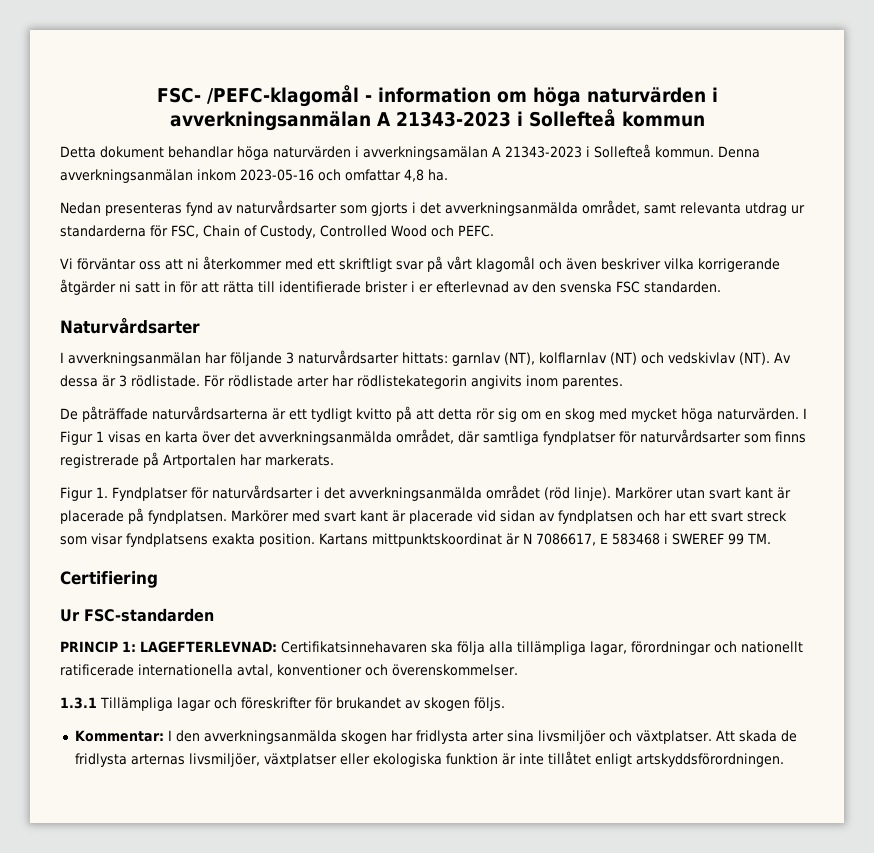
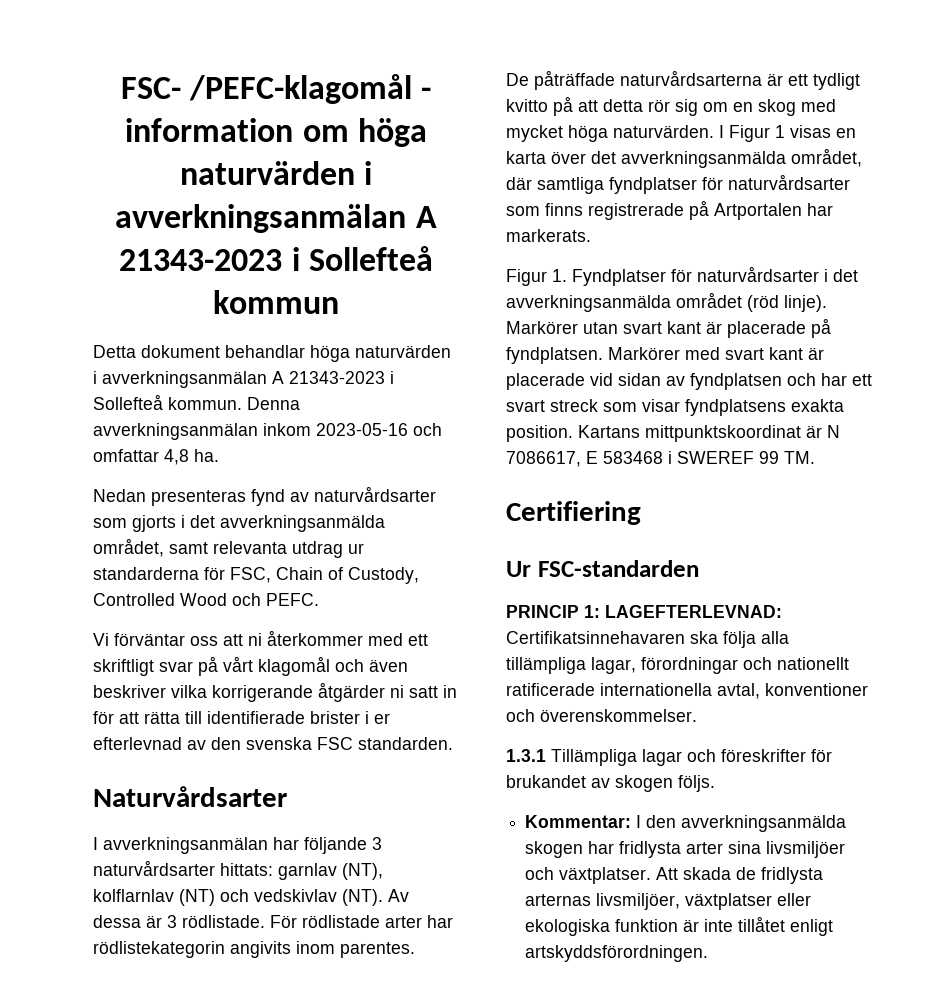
[363,146,488,160] avverkningsamälan -> [102,371,267,388] avverkningsanmälan

